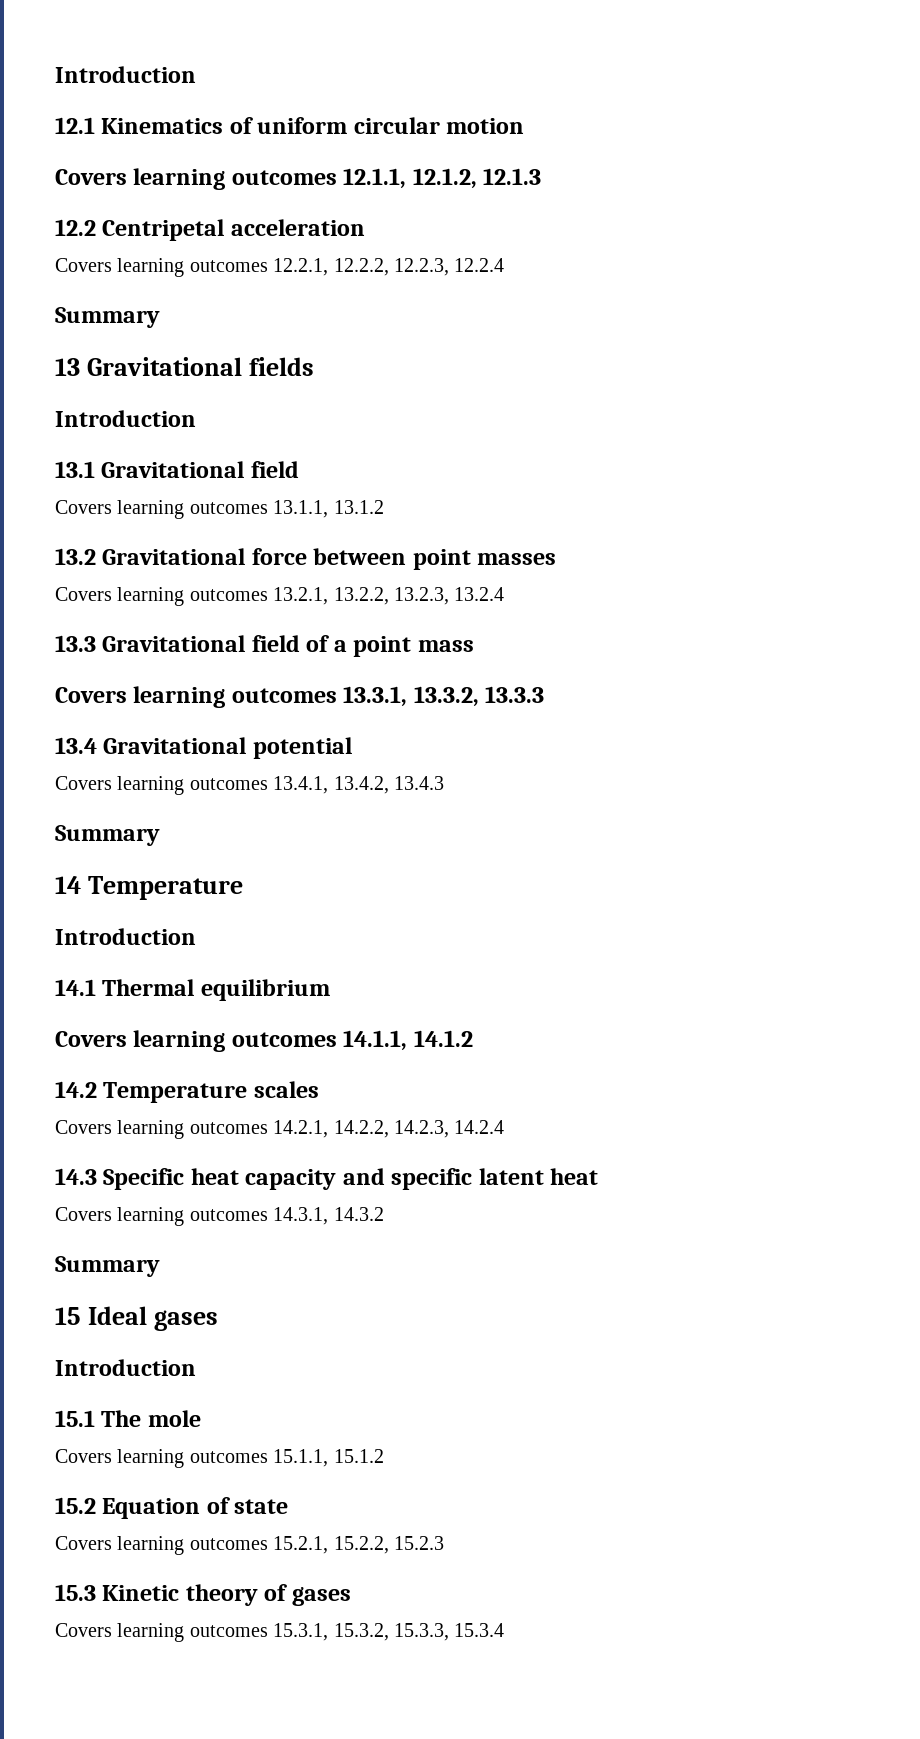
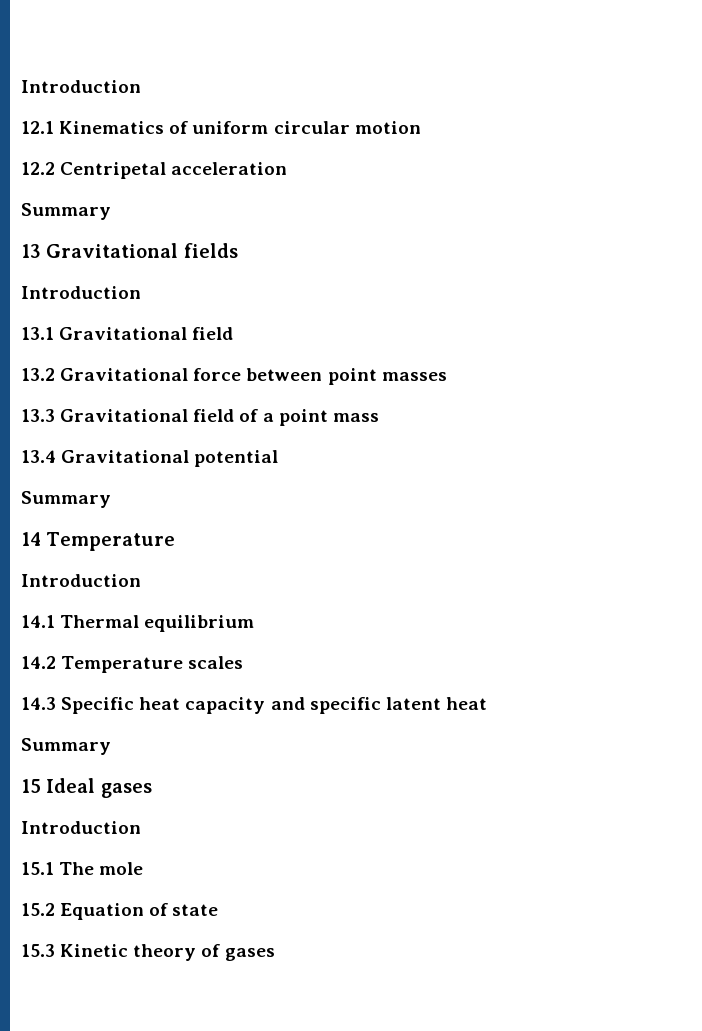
[55,168,542,190] [55,219,365,241] [55,258,505,277] Covers learning outcomes 12.1.1, 12.1.2, 12.1.3 // 12.2 Centripetal acceleration // Covers learning outcomes 12.2.1, 12.2.2, 12.2.3, 12.2.4 -> [21,162,288,179] 12.2 Centripetal acceleration
[55,500,384,519] // Covers learning outcomes 13.1.1, 13.1.2 -> (234, 333) none
[55,587,505,606] // Covers learning outcomes 13.2.1, 13.2.2, 13.2.3, 13.2.4 -> (447, 376) none
[55,686,545,708] [55,737,352,759] [55,776,444,795] Covers learning outcomes 13.3.1, 13.3.2, 13.3.3 // 13.4 Gravitational potential // Covers learning outcomes 13.4.1, 13.4.2, 13.4.3 -> [21,450,279,467] 13.4 Gravitational potential
[55,1030,473,1052] [55,1081,319,1103] [55,1120,505,1139] Covers learning outcomes 14.1.1, 14.1.2 // 14.2 Temperature scales // Covers learning outcomes 14.2.1, 14.2.2, 14.2.3, 14.2.4 -> [21,656,244,673] 14.2 Temperature scales
[55,1207,384,1226] // Covers learning outcomes 14.3.1, 14.3.2 -> (487, 703) none
[55,1449,384,1468] // Covers learning outcomes 15.1.1, 15.1.2 -> (144, 868) none
[55,1536,444,1555] // Covers learning outcomes 15.2.1, 15.2.2, 15.2.3 -> (219, 910) none
[55,1623,505,1642] // Covers learning outcomes 15.3.1, 15.3.2, 15.3.3, 15.3.4 -> (275, 954) none

